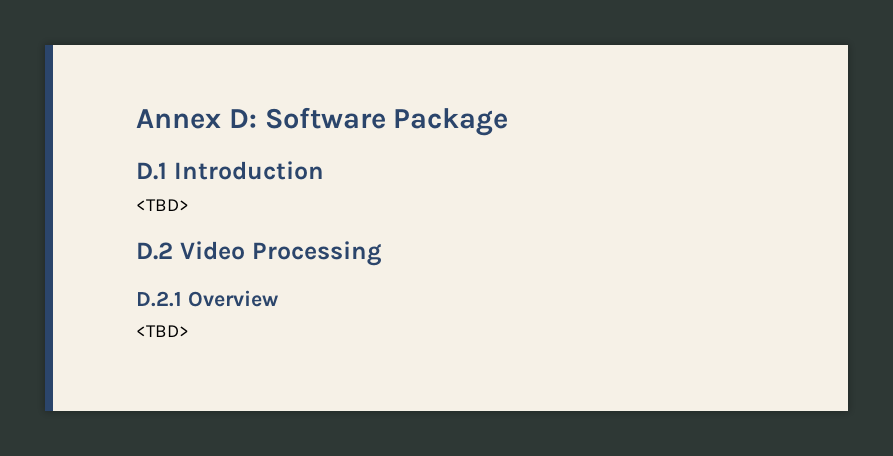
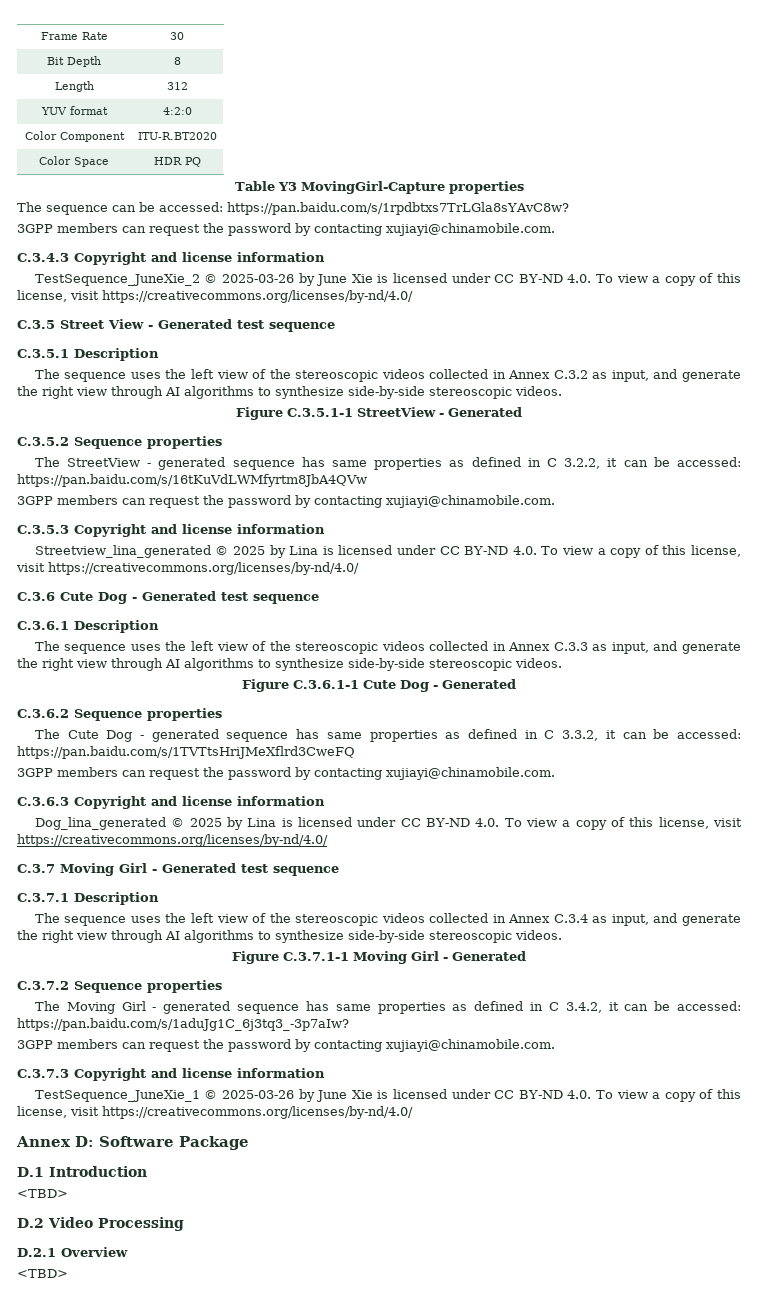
(136, 119) none -> [40,32,108,40] [170,32,184,40] [47,56,101,67] [173,57,181,65] [54,81,94,92] [166,82,188,90] [40,106,108,115] [162,107,192,115] [24,131,125,142] [137,132,217,140] [39,156,109,167] [153,157,201,167] [234,181,524,194] [17,202,569,215] [17,223,555,236] [17,252,325,265] [34,273,742,286] [17,290,413,303] [17,319,335,332] [17,348,159,361] [34,369,741,382] [17,386,562,399] [236,407,522,420] [17,436,222,449] [34,457,742,470] [17,474,367,487] [17,495,555,508] [17,524,325,537] [34,545,742,558] [16,562,359,575] [17,591,319,604] [17,620,159,633] [34,641,741,654] [17,658,562,671] [242,679,516,692] [17,708,222,721] [34,729,742,742] [17,746,355,759] [17,767,555,780] [17,796,325,809] [34,817,742,830] [17,834,328,847] [17,863,339,876] [17,892,159,905] [34,913,741,926] [17,930,562,943] [232,951,526,964] [17,980,222,993] [34,1001,742,1014] [17,1018,349,1031] [17,1039,555,1052] [17,1068,325,1081] [34,1089,742,1102] [17,1106,413,1119] Frame Rate | 30 // Bit Depth | 8 // Length | 312 // YUV format | 4:2:0 // Color Component | ITU-R.BT2020 // Color Space | HDR PQ // Table Y3 MovingGirl-Capture properties // The sequence can be accessed: https://pan.baidu.com/s/1rpdbtxs7TrLGla8sYAvC8w? // 3GPP members can request the password by contacting xujiayi@chinamobile.com. // C.3.4.3 Copyright and license information // TestSequence_JuneXie_2 © 2025-03-26 by June Xie is licensed under CC BY-ND 4.0. To view a copy of this license, visit https://creativecommons.org/licenses/by-nd/4.0/ // C.3.5 Street View - Generated test sequence // C.3.5.1 Description // The sequence uses the left view of the stereoscopic videos collected in Annex C.3.2 as input, and generate the right view through AI algorithms to synthesize side-by-side stereoscopic videos. // Figure C.3.5.1-1 StreetView - Generated // C.3.5.2 Sequence properties // The StreetView - generated sequence has same properties as defined in C 3.2.2, it can be accessed: https://pan.baidu.com/s/16tKuVdLWMfyrtm8JbA4QVw // 3GPP members can request the password by contacting xujiayi@chinamobile.com. // C.3.5.3 Copyright and license information // Streetview_lina_generated © 2025 by Lina is licensed under CC BY-ND 4.0. To view a copy of this license, visit https://creativecommons.org/licenses/by-nd/4.0/ // C.3.6 Cute Dog - Generated test sequence // C.3.6.1 Description // The sequence uses the left view of the stereoscopic videos collected in Annex C.3.3 as input, and generate the right view through AI algorithms to synthesize side-by-side stereoscopic videos. // Figure C.3.6.1-1 Cute Dog - Generated // C.3.6.2 Sequence properties // The Cute Dog - generated sequence has same properties as defined in C 3.3.2, it can be accessed: https://pan.baidu.com/s/1TVTtsHriJMeXflrd3CweFQ // 3GPP members can request the password by contacting xujiayi@chinamobile.com. // C.3.6.3 Copyright and license information // Dog_lina_generated © 2025 by Lina is licensed under CC BY-ND 4.0. To view a copy of this license, visit https://creativecommons.org/licenses/by-nd/4.0/ // C.3.7 Moving Girl - Generated test sequence // C.3.7.1 Description // The sequence uses the left view of the stereoscopic videos collected in Annex C.3.4 as input, and generate the right view through AI algorithms to synthesize side-by-side stereoscopic videos. // Figure C.3.7.1-1 Moving Girl - Generated // C.3.7.2 Sequence properties // The Moving Girl - generated sequence has same properties as defined in C 3.4.2, it can be accessed: https://pan.baidu.com/s/1aduJg1C_6j3tq3_-3p7aIw? // 3GPP members can request the password by contacting xujiayi@chinamobile.com. // C.3.7.3 Copyright and license information // TestSequence_JuneXie_1 © 2025-03-26 by June Xie is licensed under CC BY-ND 4.0. To view a copy of this license, visit https://creativecommons.org/licenses/by-nd/4.0/ //

